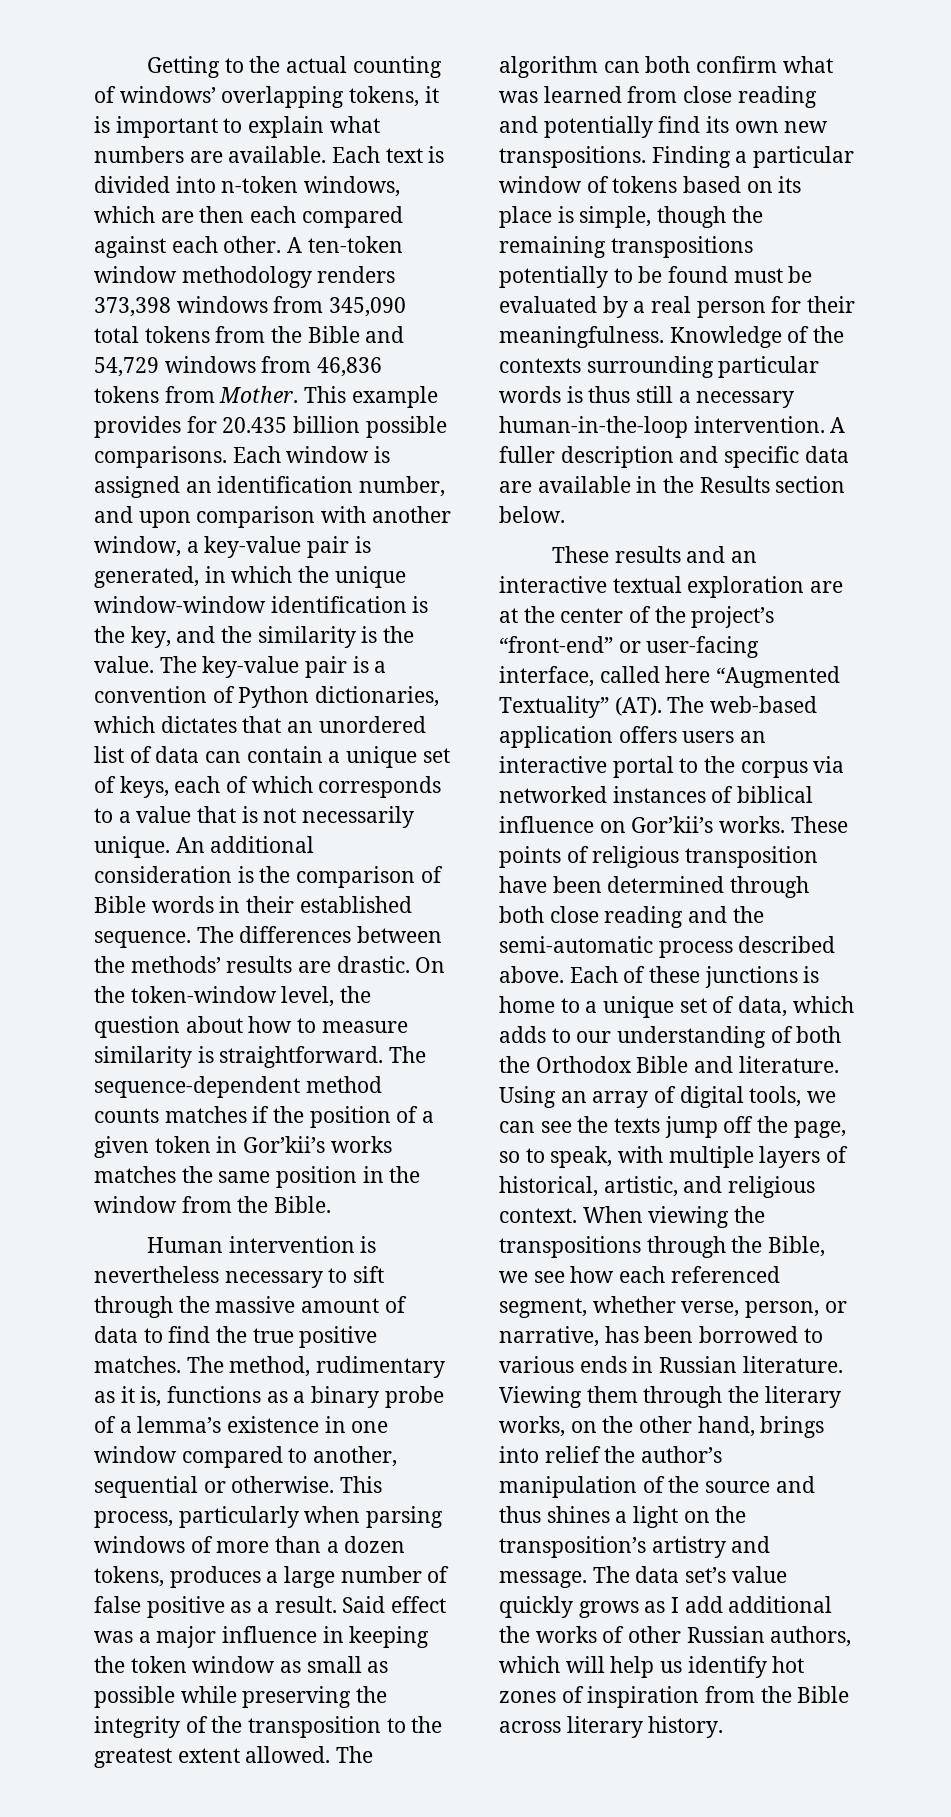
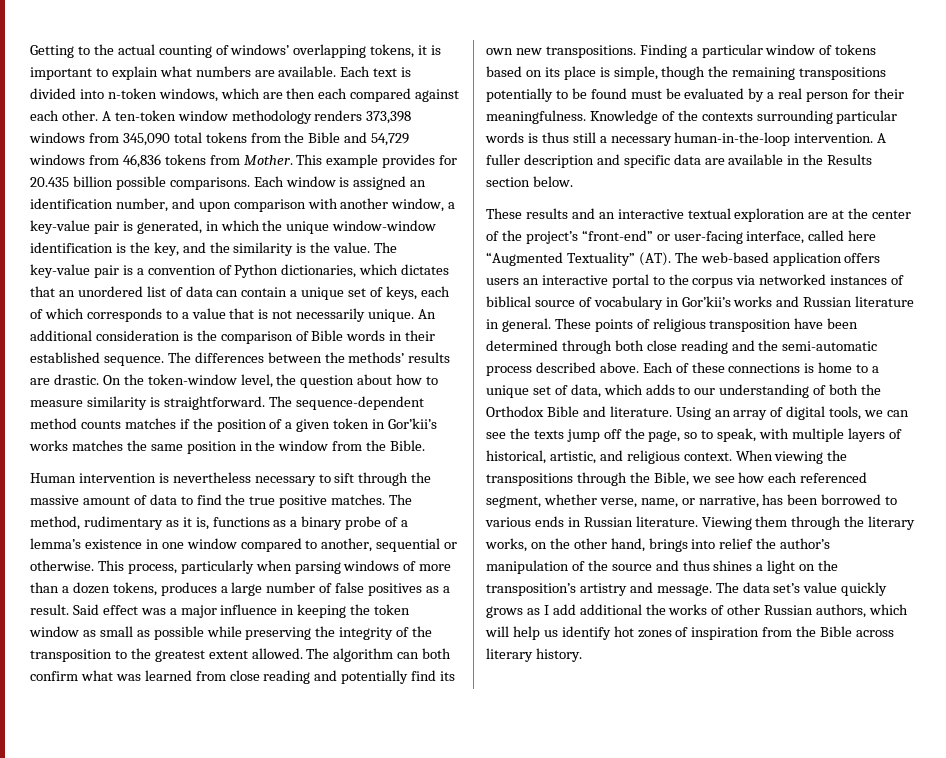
[146,1596,225,1618] positive -> [368,583,423,596] positives
[499,816,786,833] influence on Gor’kii’s works. -> [534,296,915,310] [486,318,551,332] source of vocabulary in Gor’kii’s works and Russian literature in general.
[704,966,798,988] junctions -> [728,363,801,373] connections
[745,1301,820,1318] person, -> [640,498,678,508] name,

